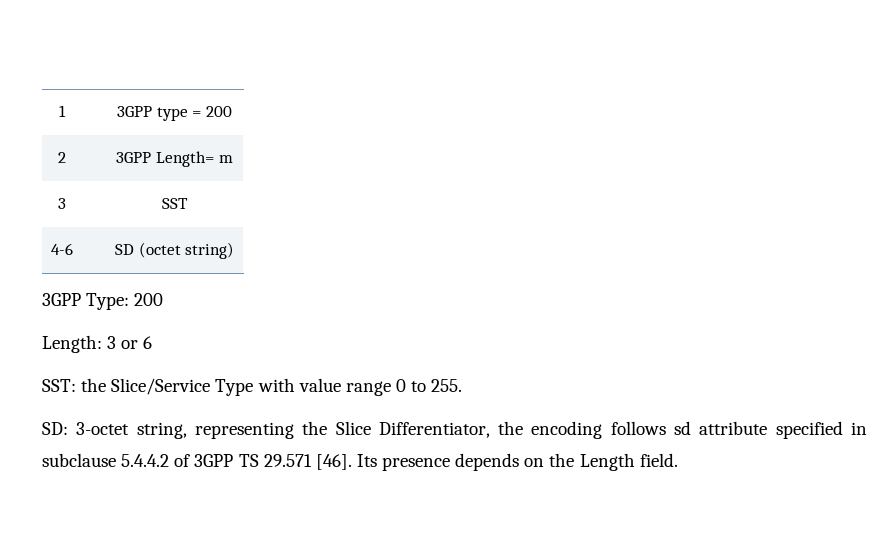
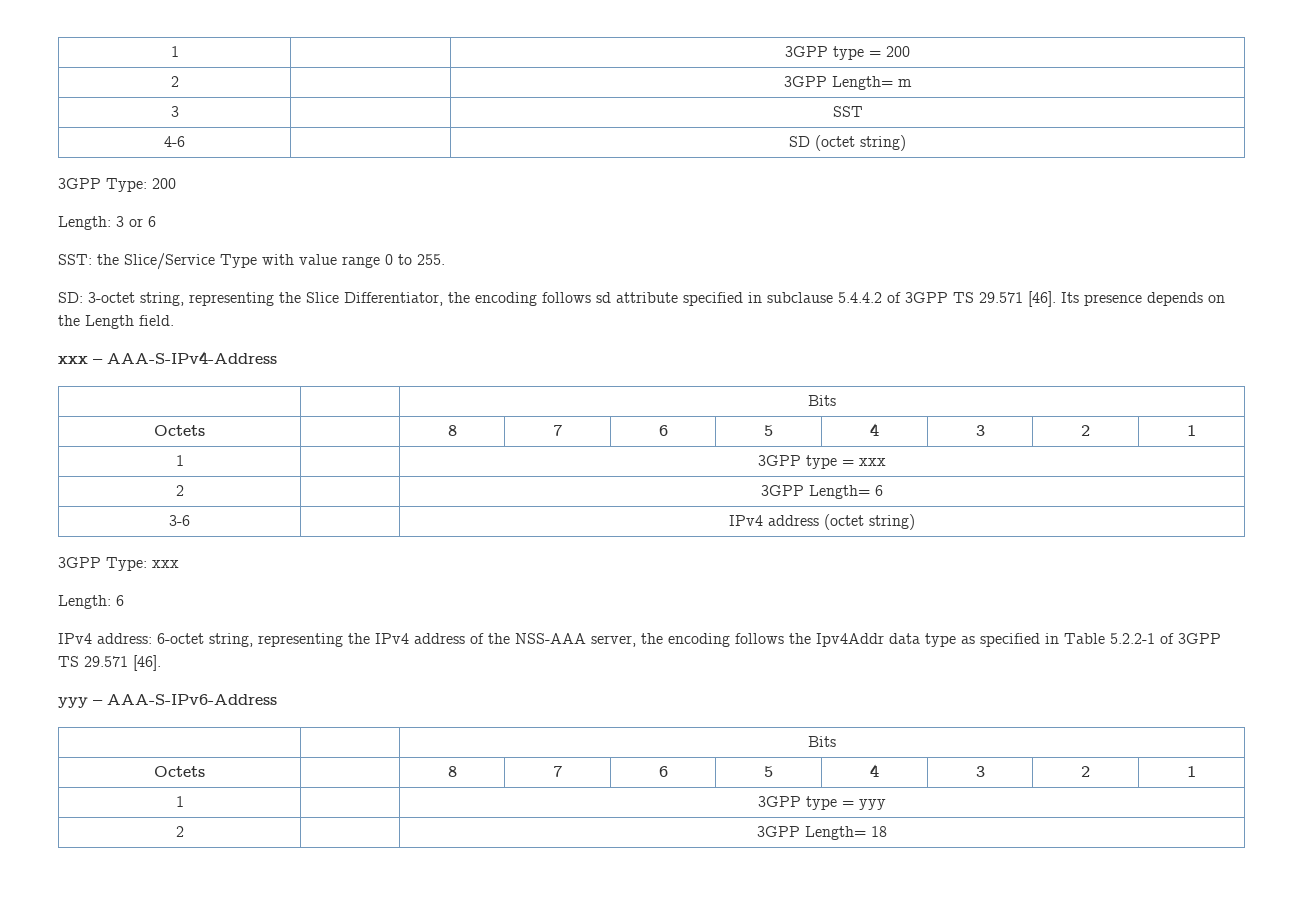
(678, 460) none -> [58,351,277,364] [808,395,836,406] [154,425,205,436] [447,425,457,436] [553,425,562,436] [658,425,668,436] [764,425,773,436] [870,423,879,436] [975,425,985,436] [1081,425,1090,436] [1187,425,1196,436] [175,455,184,466] [758,455,886,469] [175,485,184,496] [761,485,883,499] [169,515,190,526] [729,514,915,530] [58,557,179,571] [58,595,124,609] [58,633,1221,647] [58,655,161,671] [58,694,277,708] [808,736,836,747] [154,766,205,777] [447,766,457,777] [553,766,562,777] [658,766,668,777] [764,766,773,777] [870,764,879,777] [975,766,985,777] [1081,766,1090,777] [1187,766,1196,777] [175,796,184,807] [758,796,886,810] [175,826,184,837] [757,826,887,840] // xxx – AAA-S-IPv4-Address // | | Bits // Octets | | 8 | 7 | 6 | 5 | 4 | 3 | 2 | 1 // 1 | | 3GPP type = xxx // 2 | | 3GPP Length= 6 // 3-6 | | IPv4 address (octet string) // 3GPP Type: xxx // Length: 6 // IPv4 address: 6-octet string, representing the IPv4 address of the NSS-AAA server, the encoding follows the Ipv4Addr data type as specified in Table 5.2.2-1 of 3GPP TS 29.571 [46]. // yyy – AAA-S-IPv6-Address // | | Bits // Octets | | 8 | 7 | 6 | 5 | 4 | 3 | 2 | 1 // 1 | | 3GPP type = yyy // 2 | | 3GPP Length= 18

